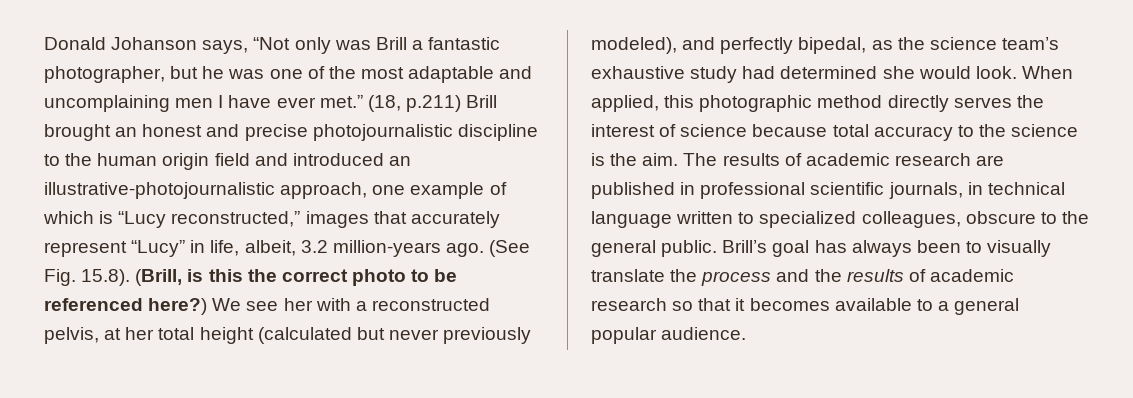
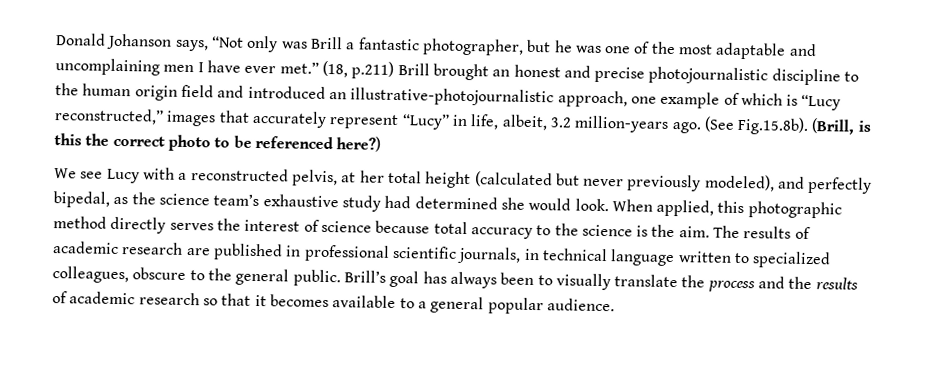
[44,269,131,286] Fig. 15.8). -> [737,116,810,135] Fig.15.8b).
(208, 306) none -> (382, 144) //
[283,298,313,311] her -> [106,168,140,184] Lucy

